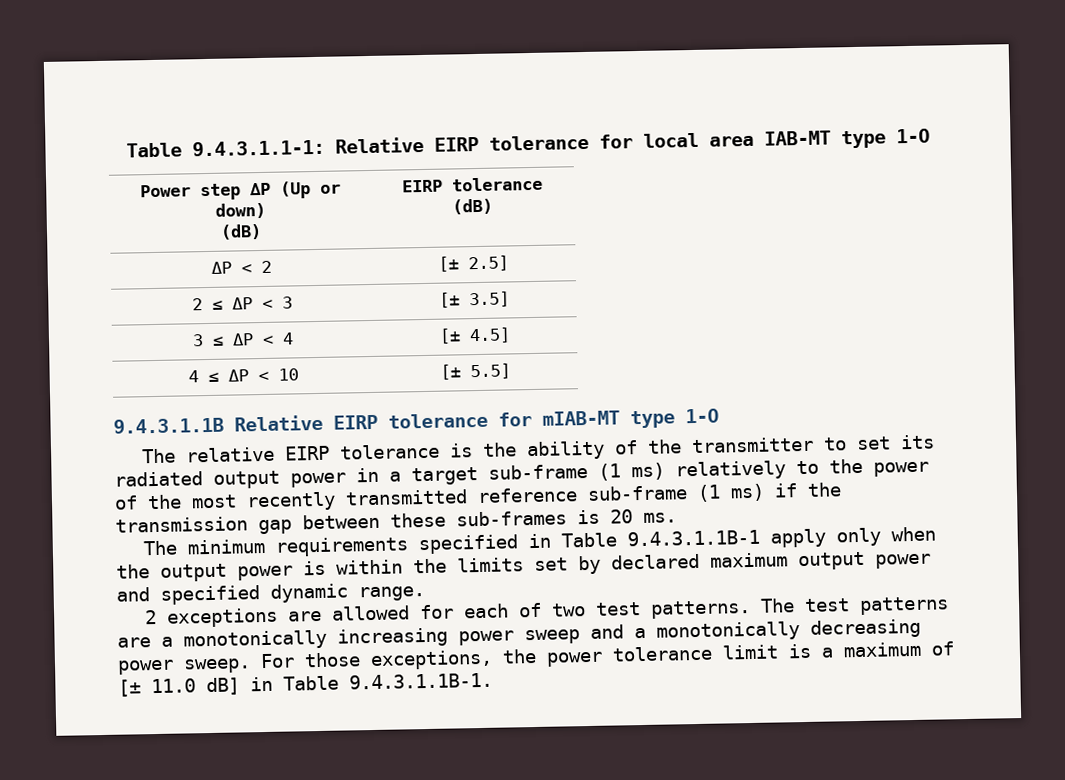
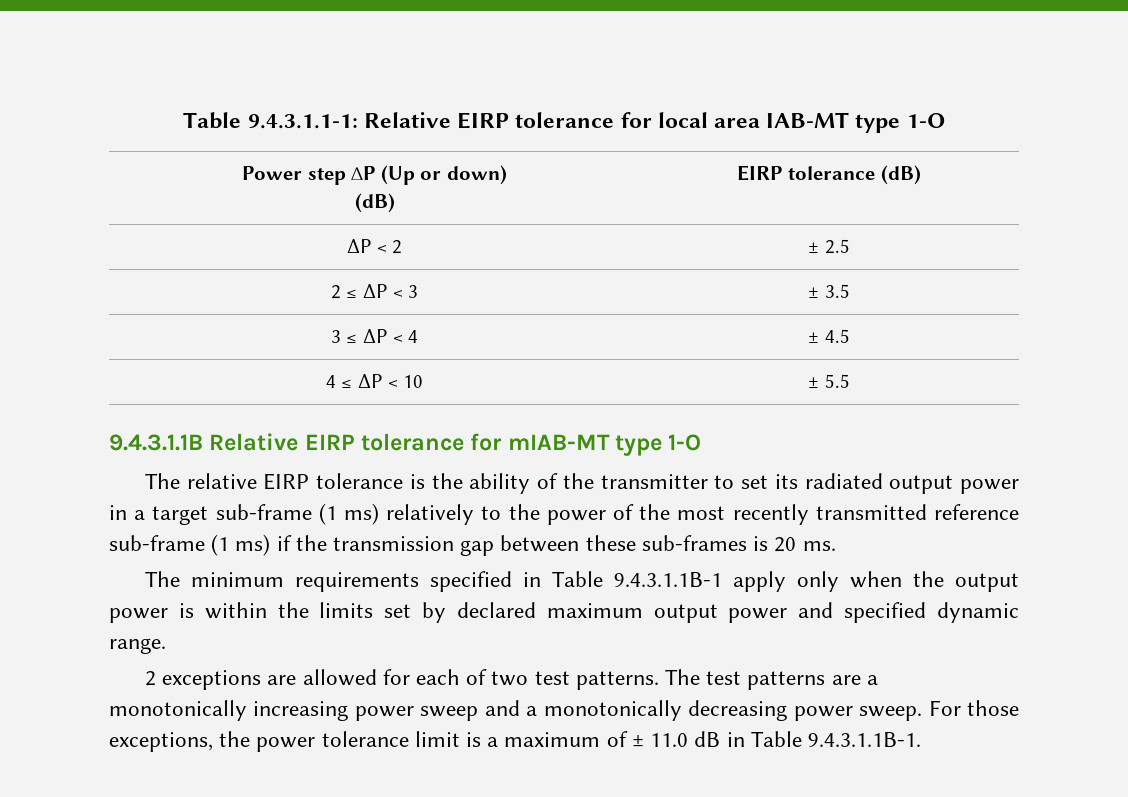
[438,255,509,272] [± 2.5] -> [808,239,850,254] ± 2.5
[439,291,510,308] [± 3.5] -> [808,284,850,298] ± 3.5
[439,327,511,344] [± 4.5] -> [808,329,850,343] ± 4.5
[440,363,511,380] [± 5.5] -> [808,374,850,388] ± 5.5
[118,677,240,697] [± 11.0 dB] -> [631,731,721,747] ± 11.0 dB

